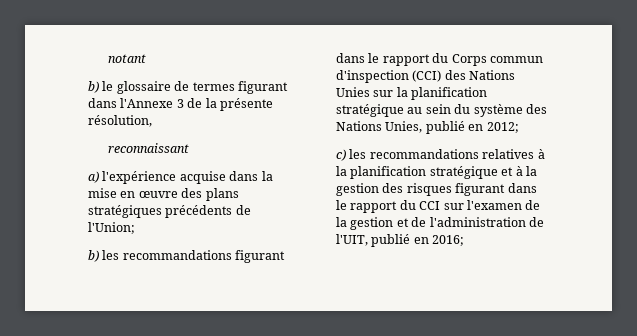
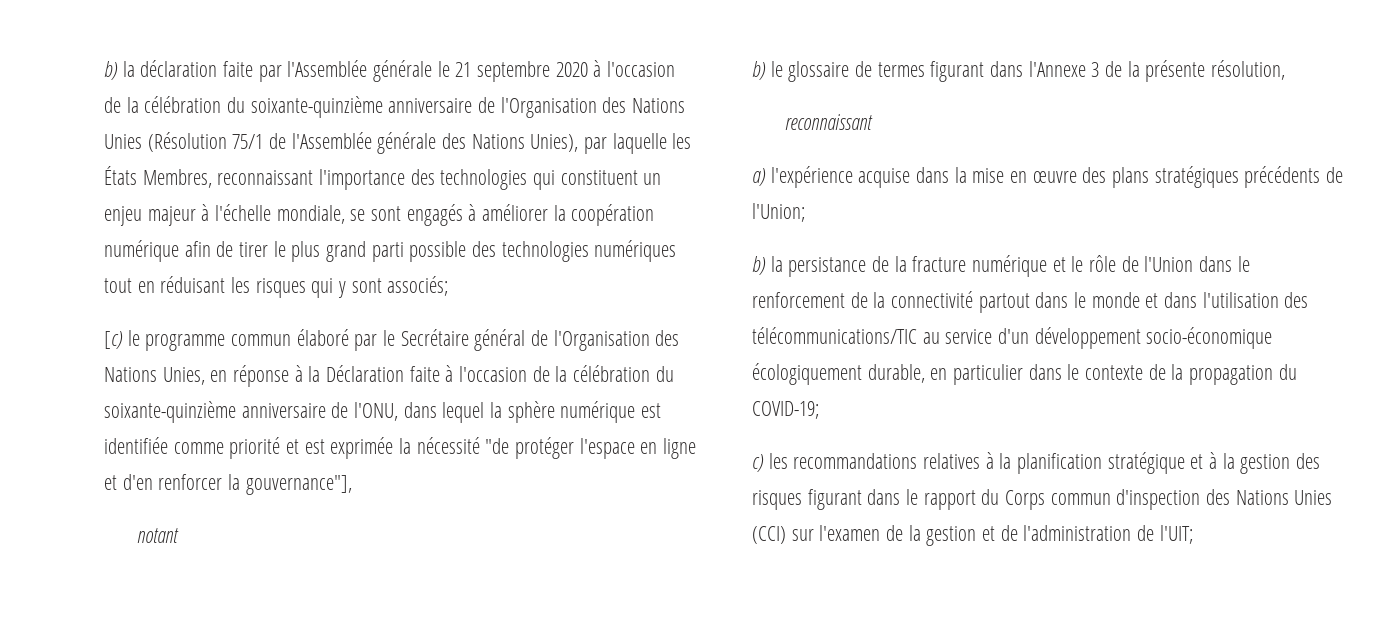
(108, 58) none -> [104,60,676,82] [104,96,686,118] [104,132,692,154] [104,166,662,190] [104,204,655,226] [104,240,677,262] [104,276,449,298] [104,329,680,351] [104,365,674,387] [104,401,662,423] [104,437,697,459] [104,474,352,495] b) la déclaration faite par l'Assemblée générale le 21 septembre 2020 à l'occasion de la célébration du soixante-quinzième anniversaire de l'Organisation des Nations Unies (Résolution 75/1 de l'Assemblée générale des Nations Unies), par laquelle les États Membres, reconnaissant l'importance des technologies qui constituent un enjeu majeur à l'échelle mondiale, se sont engagés à améliorer la coopération numérique afin de tirer le plus grand parti possible des technologies numériques tout en réduisant les risques qui y sont associés; // [c) le programme commun élaboré par le Secrétaire général de l'Organisation des Nations Unies, en réponse à la Déclaration faite à l'occasion de la célébration du soixante-quinzième anniversaire de l'ONU, dans lequel la sphère numérique est identifiée comme priorité et est exprimée la nécessité "de protéger l'espace en ligne et d'en renforcer la gouvernance"], //
[102,250,286,263] [336,53,543,66] [336,70,516,83] [336,87,488,100] [336,104,547,117] [336,121,519,134] les recommandations figurant dans le rapport du Corps commun d'inspection (CCI) des Nations Unies sur la planification stratégique au sein du système des Nations Unies, publié en 2012; -> [770,255,1250,277] [752,291,1309,313] [752,327,1273,349] [752,363,1297,385] [752,401,819,419] la persistance de la fracture numérique et le rôle de l'Union dans le renforcement de la connectivité partout dans le monde et dans l'utilisation des télécommunications/TIC au service d'un développement socio-économique écologiquement durable, en particulier dans le contexte de la propagation du COVID-19;
[419,201,441,210] CCI -> [1005,489,1333,510] [752,526,786,544] Corps commun d'inspection des Nations Unies (CCI)
[336,234,465,247] l'UIT, publié en 2016; -> [1159,525,1193,544] l'UIT;

